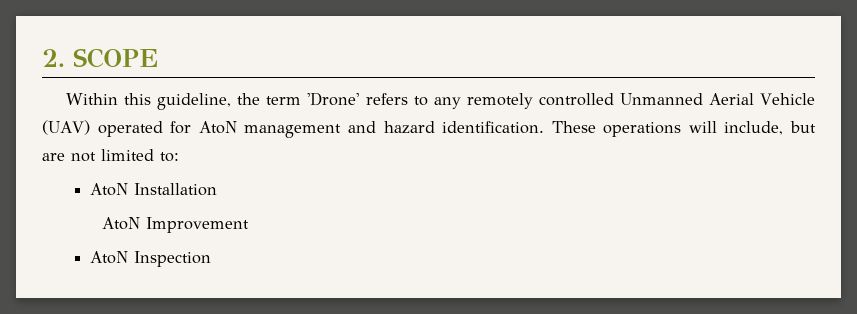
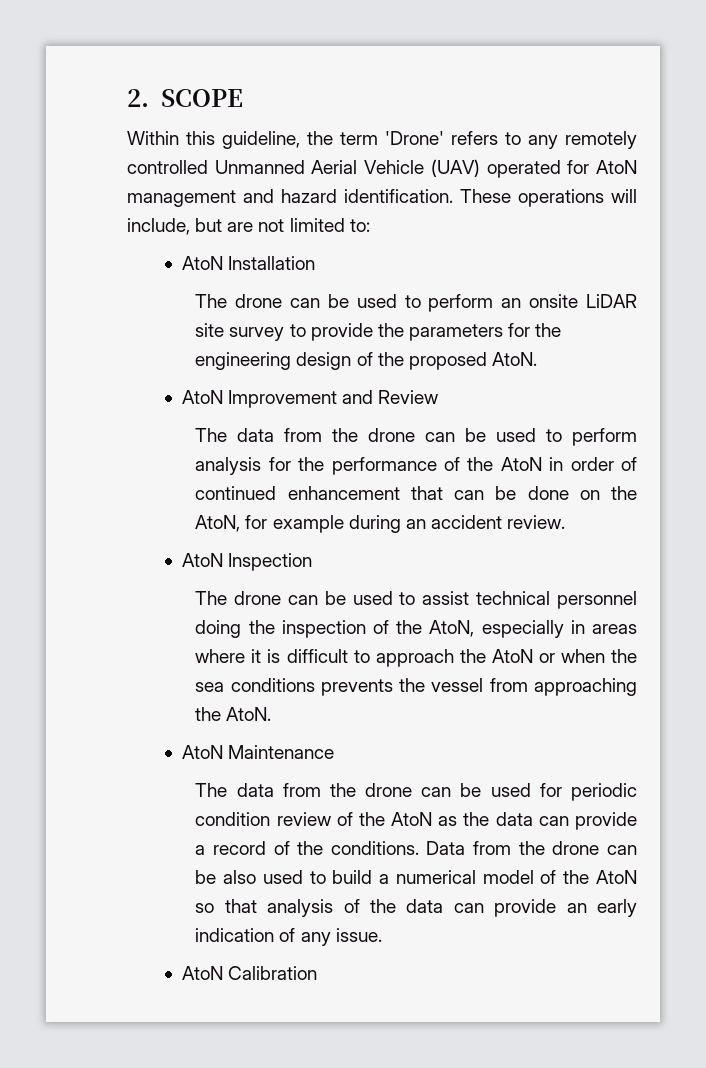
[102,217,250,233] [90,251,212,267] AtoN Improvement // AtoN Inspection -> [195,294,638,312] [195,323,562,341] [195,352,537,370] [182,390,439,408] [195,428,637,446] [195,457,638,475] [195,486,637,500] [195,515,566,533] [182,553,313,571] [195,591,637,609] [195,620,637,638] [195,649,637,667] [195,678,637,696] [195,707,272,721] [182,745,335,759] [195,783,637,801] [195,812,638,830] [195,841,637,855] [195,870,637,884] [195,899,638,917] [195,928,382,946] [182,966,318,980] The drone can be used to perform an onsite LiDAR site survey to provide the parameters for the engineering design of the proposed AtoN. // AtoN Improvement and Review // The data from the drone can be used to perform analysis for the performance of the AtoN in order of continued enhancement that can be done on the AtoN, for example during an accident review. // AtoN Inspection // The drone can be used to assist technical personnel doing the inspection of the AtoN, especially in areas where it is difficult to approach the AtoN or when the sea conditions prevents the vessel from approaching the AtoN. // AtoN Maintenance // The data from the drone can be used for periodic condition review of the AtoN as the data can provide a record of the conditions. Data from the drone can be also used to build a numerical model of the AtoN so that analysis of the data can provide an early indication of any issue. // AtoN Calibration

